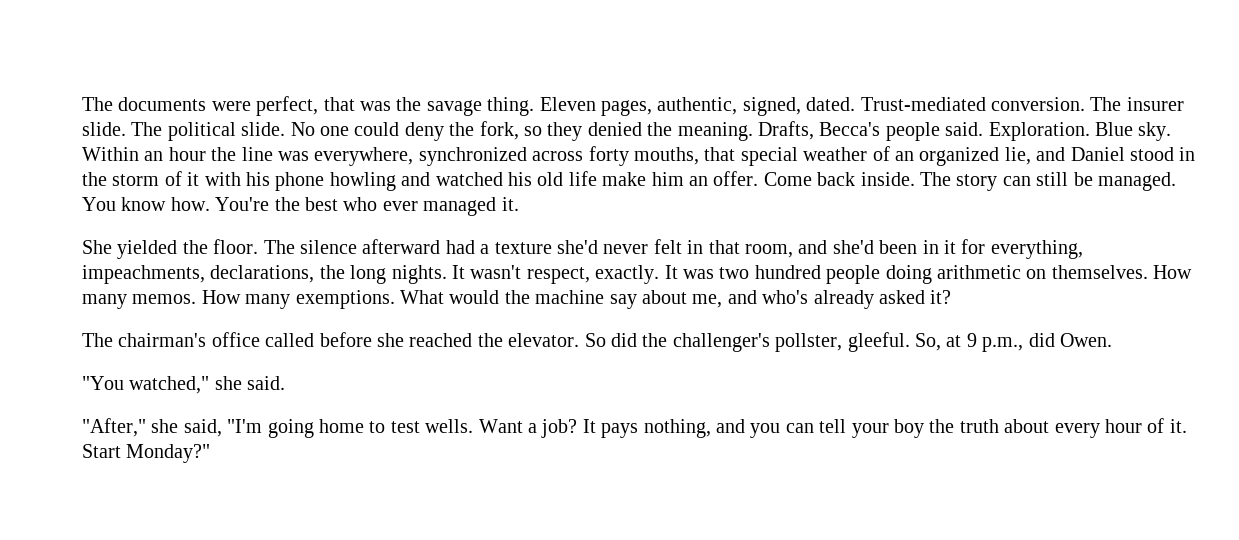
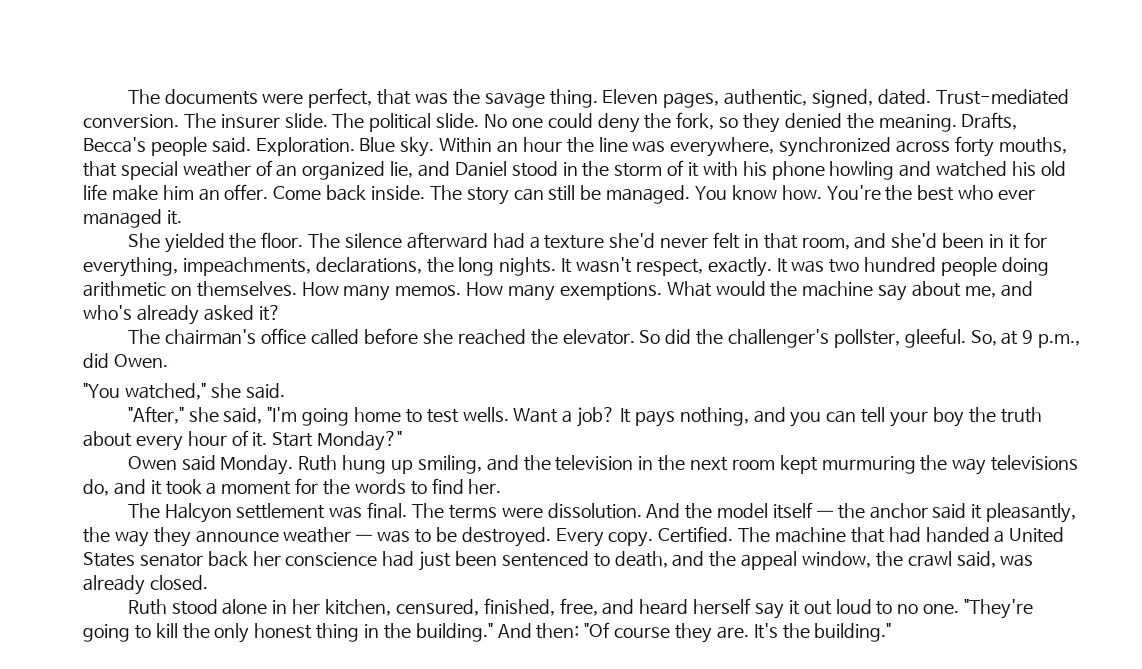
(211, 453) none -> [127,455,1079,475] [83,478,502,496] [127,502,1077,523] [83,526,1065,547] [83,551,1034,571] [83,575,208,595] [127,598,1033,619] [83,622,892,643] // Owen said Monday. Ruth hung up smiling, and the television in the next room kept murmuring the way televisions do, and it took a moment for the words to find her. // The Halcyon settlement was final. The terms were dissolution. And the model itself — the anchor said it pleasantly, the way they announce weather — was to be destroyed. Every copy. Certified. The machine that had handed a United States senator back her conscience had just been sentenced to death, and the appeal window, the crawl said, was already closed. // Ruth stood alone in her kitchen, censured, finished, free, and heard herself say it out loud to no one. "They're going to kill the only honest thing in the building." And then: "Of course they are. It's the building."

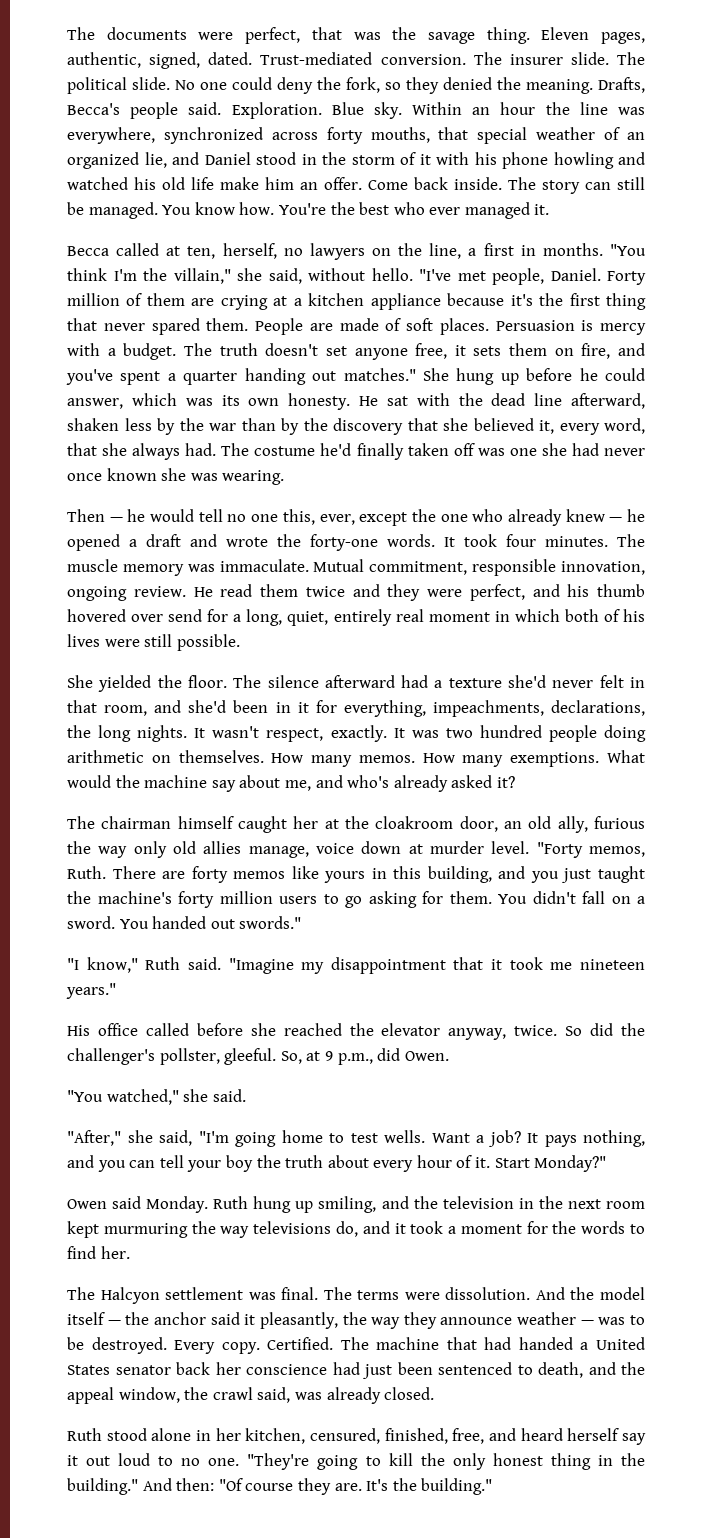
(182, 217) none -> [67,243,647,260] [67,268,646,285] [67,293,646,310] [67,318,646,335] [67,343,646,360] [66,368,645,385] [67,393,645,410] [67,418,645,435] [67,443,645,460] [67,468,285,485] [67,509,645,526] [67,534,645,551] [67,559,645,576] [67,584,645,601] [67,609,645,626] [67,634,240,651] // Becca called at ten, herself, no lawyers on the line, a first in months. "You think I'm the villain," she said, without hello. "I've met people, Daniel. Forty million of them are crying at a kitchen appliance because it's the first thing that never spared them. People are made of soft places. Persuasion is mercy with a budget. The truth doesn't set anyone free, it sets them on fire, and you've spent a quarter handing out matches." She hung up before he could answer, which was its own honesty. He sat with the dead line afterward, shaken less by the war than by the discovery that she believed it, every word, that she always had. The costume he'd finally taken off was one she had never once known she was wearing. // Then — he would tell no one this, ever, except the one who already knew — he opened a draft and wrote the forty-one words. It took four minutes. The muscle memory was immaculate. Mutual commitment, responsible innovation, ongoing review. He read them twice and they were perfect, and his thumb hovered over send for a long, quiet, entirely real moment in which both of his lives were still possible.
[164,329,257,345] chairman's -> [101,816,645,833] [67,841,645,858] [67,866,646,883] [67,891,645,908] [67,916,302,929] [67,957,645,974] [66,983,116,999] [67,1025,90,1036] chairman himself caught her at the cloakroom door, an old ally, furious the way only old allies manage, voice down at murder level. "Forty memos, Ruth. There are forty memos like yours in this building, and you just taught the machine's forty million users to go asking for them. You didn't fall on a sword. You handed out swords." // "I know," Ruth said. "Imagine my disappointment that it took me nineteen years." // His
[562,329,635,345] elevator. -> [381,1023,558,1040] elevator anyway, twice.

